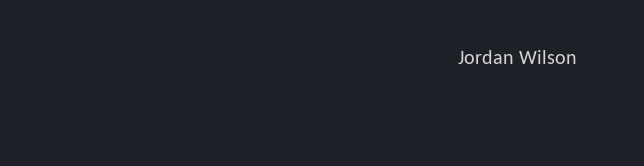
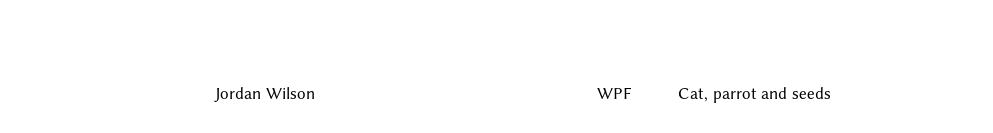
(577, 57) none -> [597,87,632,99] [678,87,831,103] // WPF // Cat, parrot and seeds

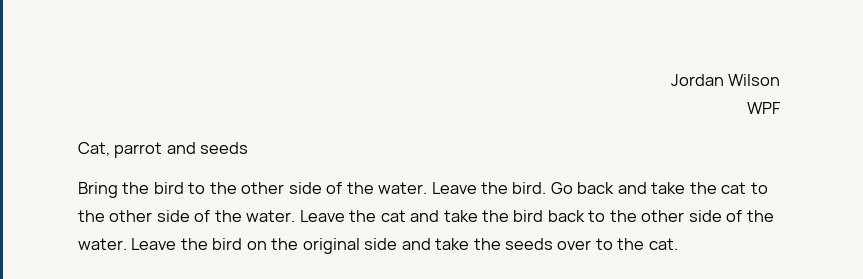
(831, 93) none -> [78,182,768,198] [78,210,774,222] [78,238,678,254] // Bring the bird to the other side of the water. Leave the bird. Go back and take the cat to the other side of the water. Leave the cat and take the bird back to the other side of the water. Leave the bird on the original side and take the seeds over to the cat.

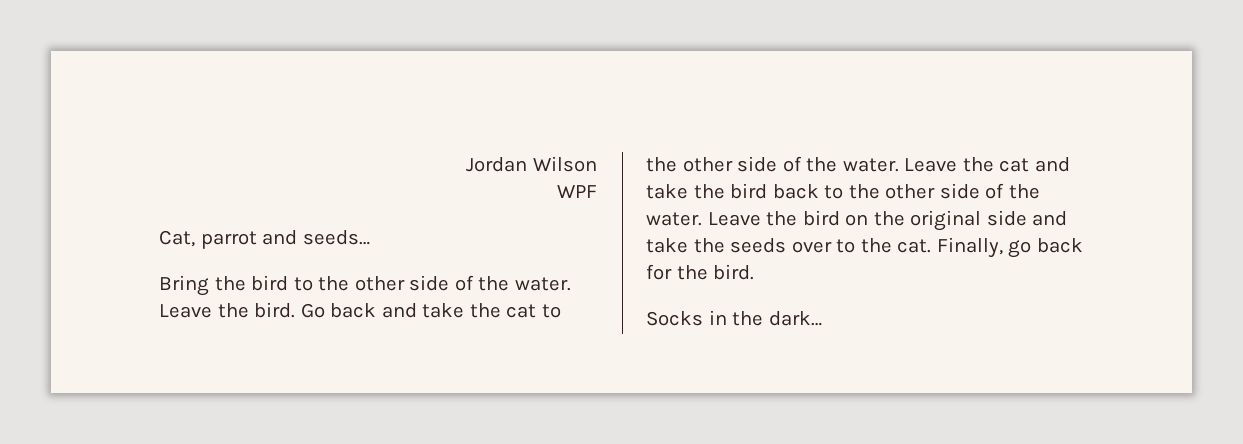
[200,142,249,154] seeds -> [302,230,370,245] seeds…
(678, 244) none -> [936,237,1083,258] [646,264,755,280] [646,310,822,326] Finally, go back for the bird. // Socks in the dark…

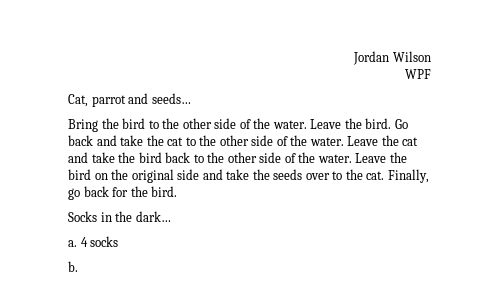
(822, 318) none -> [68,236,119,247] [68,261,78,272] // a. 4 socks // b.

